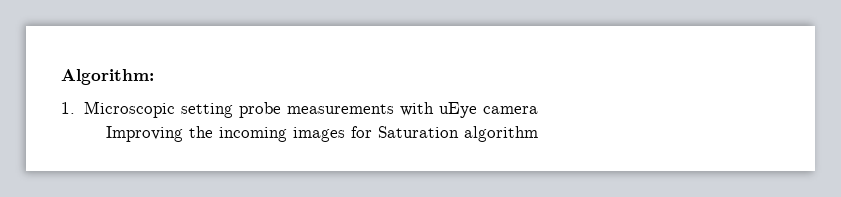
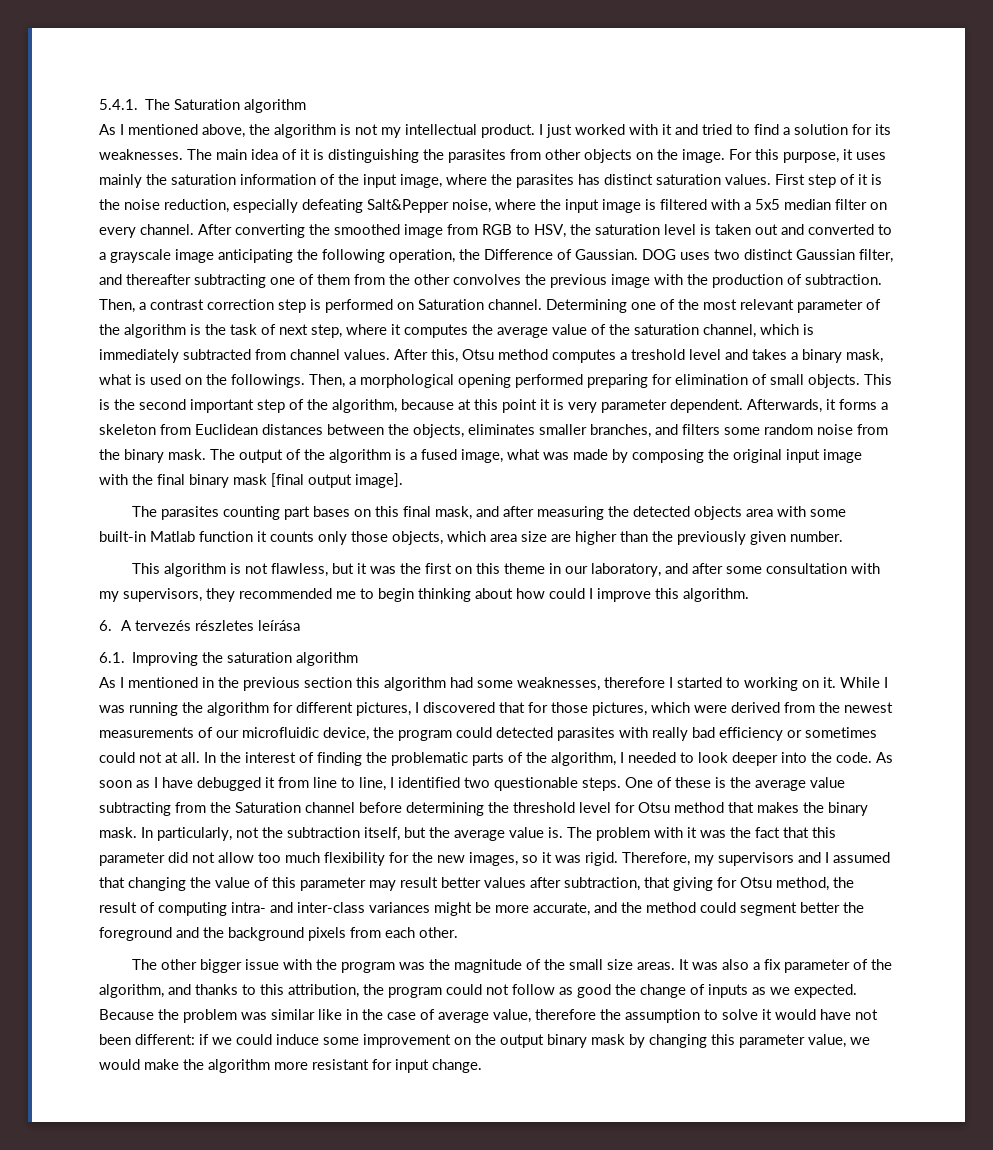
[61,69,154,85] [61,101,538,118] [106,126,539,142] Algorithm: // 1. Microscopic setting probe measurements with uEye camera // Improving the incoming images for Saturation algorithm -> [99,99,307,113] [99,124,891,138] [99,149,886,163] [99,174,882,188] [99,199,887,213] [99,224,892,238] [99,249,893,263] [99,274,882,288] [99,299,881,313] [99,324,814,338] [99,349,883,363] [99,374,892,388] [99,399,888,413] [99,424,888,438] [99,449,862,463] [99,473,403,488] [131,506,846,520] [99,531,843,545] [131,563,880,577] [99,588,749,602] [99,620,300,631] [99,652,359,666] [99,677,888,691] [99,702,893,716] [99,727,877,741] [99,752,893,766] [99,777,845,791] [99,802,868,816] [99,827,836,841] [99,852,890,866] [99,877,854,891] [99,902,864,916] [99,927,458,941] [131,959,892,973] [99,984,857,998] [99,1009,878,1023] [99,1034,870,1048] [99,1059,482,1073] 5.4.1. The Saturation algorithm // As I mentioned above, the algorithm is not my intellectual product. I just worked with it and tried to find a solution for its weaknesses. The main idea of it is distinguishing the parasites from other objects on the image. For this purpose, it uses mainly the saturation information of the input image, where the parasites has distinct saturation values. First step of it is the noise reduction, especially defeating Salt&Pepper noise, where the input image is filtered with a 5x5 median filter on every channel. After converting the smoothed image from RGB to HSV, the saturation level is taken out and converted to a grayscale image anticipating the following operation, the Difference of Gaussian. DOG uses two distinct Gaussian filter, and thereafter subtracting one of them from the other convolves the previous image with the production of subtraction. Then, a contrast correction step is performed on Saturation channel. Determining one of the most relevant parameter of the algorithm is the task of next step, where it computes the average value of the saturation channel, which is immediately subtracted from channel values. After this, Otsu method computes a treshold level and takes a binary mask, what is used on the followings. Then, a morphological opening performed preparing for elimination of small objects. This is the second important step of the algorithm, because at this point it is very parameter dependent. Afterwards, it forms a skeleton from Euclidean distances between the objects, eliminates smaller branches, and filters some random noise from the binary mask. The output of the algorithm is a fused image, what was made by composing the original input image with the final binary mask [final output image]. // The parasites counting part bases on this final mask, and after measuring the detected objects area with some built-in Matlab function it counts only those objects, which area size are higher than the previously given number. // This algorithm is not flawless, but it was the first on this theme in our laboratory, and after some consultation with my supervisors, they recommended me to begin thinking about how could I improve this algorithm. // 6. A tervezés részletes leírása // 6.1. Improving the saturation algorithm // As I mentioned in the previous section this algorithm had some weaknesses, therefore I started to working on it. While I was running the algorithm for different pictures, I discovered that for those pictures, which were derived from the newest measurements of our microfluidic device, the program could detected parasites with really bad efficiency or sometimes could not at all. In the interest of finding the problematic parts of the algorithm, I needed to look deeper into the code. As soon as I have debugged it from line to line, I identified two questionable steps. One of these is the average value subtracting from the Saturation channel before determining the threshold level for Otsu method that makes the binary mask. In particularly, not the subtraction itself, but the average value is. The problem with it was the fact that this parameter did not allow too much flexibility for the new images, so it was rigid. Therefore, my supervisors and I assumed that changing the value of this parameter may result better values after subtraction, that giving for Otsu method, the result of computing intra- and inter-class variances might be more accurate, and the method could segment better the foreground and the background pixels from each other. // The other bigger issue with the program was the magnitude of the small size areas. It was also a fix parameter of the algorithm, and thanks to this attribution, the program could not follow as good the change of inputs as we expected. Because the problem was similar like in the case of average value, therefore the assumption to solve it would have not been different: if we could induce some improvement on the output binary mask by changing this parameter value, we would make the algorithm more resistant for input change.

